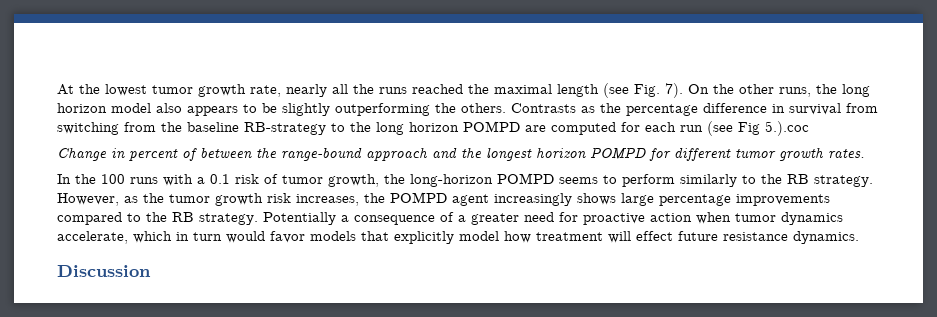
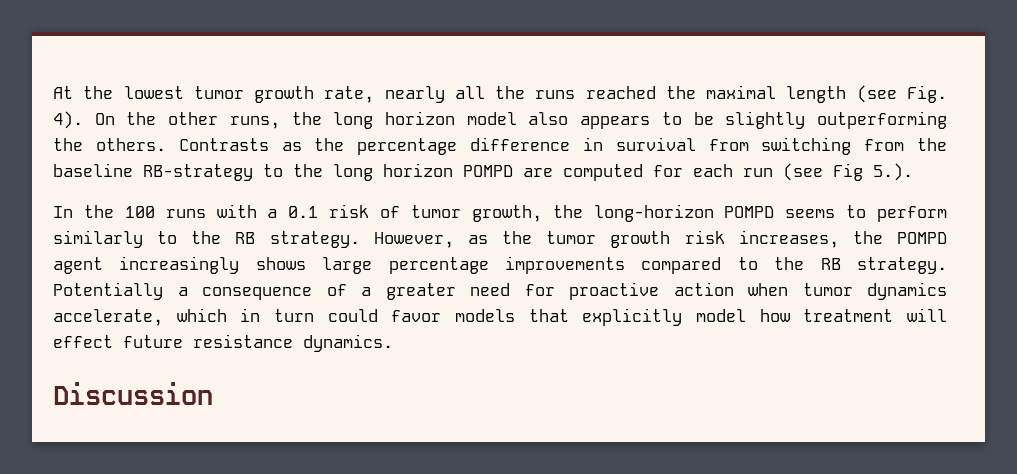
[665,83,683,98] 7). -> [53,111,83,129] 4).
[765,121,809,136] [57,147,865,161] 5.).coc // Change in percent of between the range-bound approach and the longest horizon POMPD for different tumor growth rates. -> [873,163,913,181] 5.).
[226,231,265,243] would -> [327,309,378,322] could

